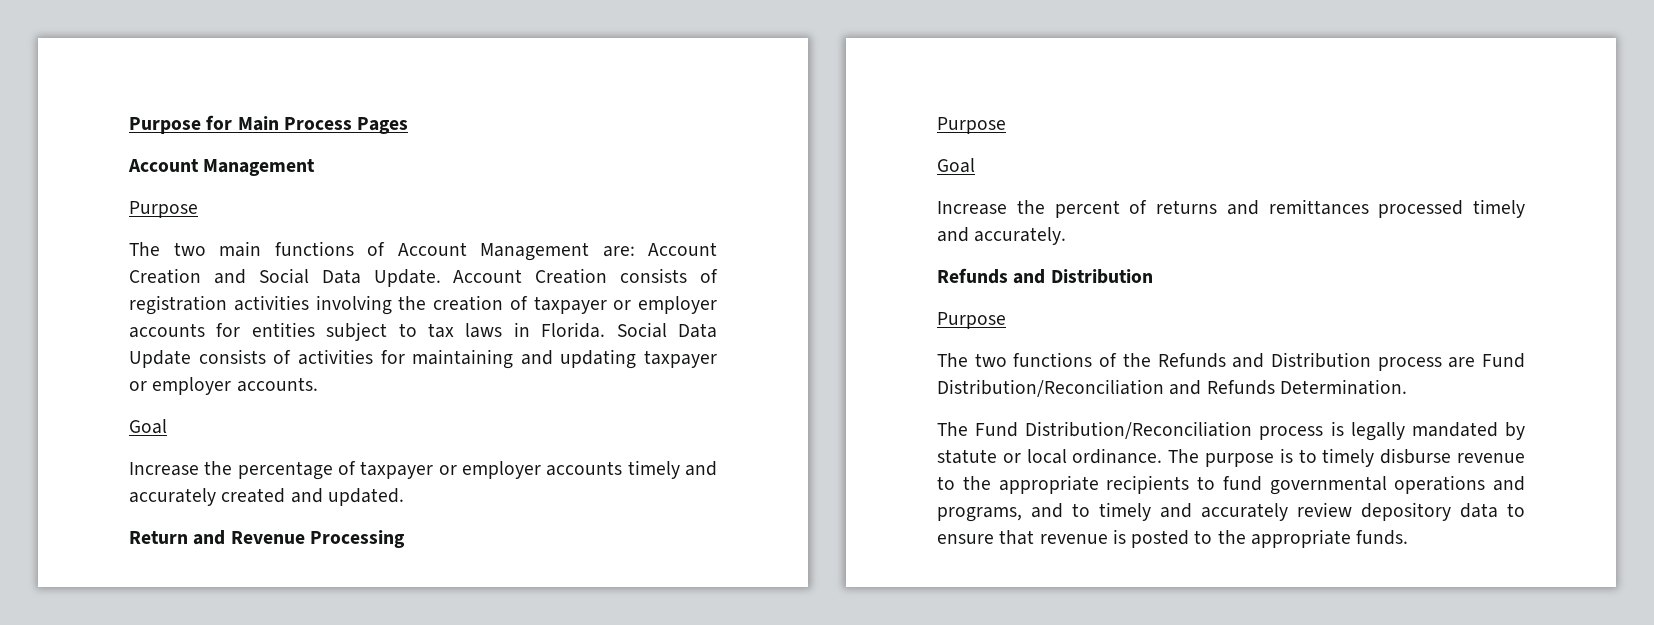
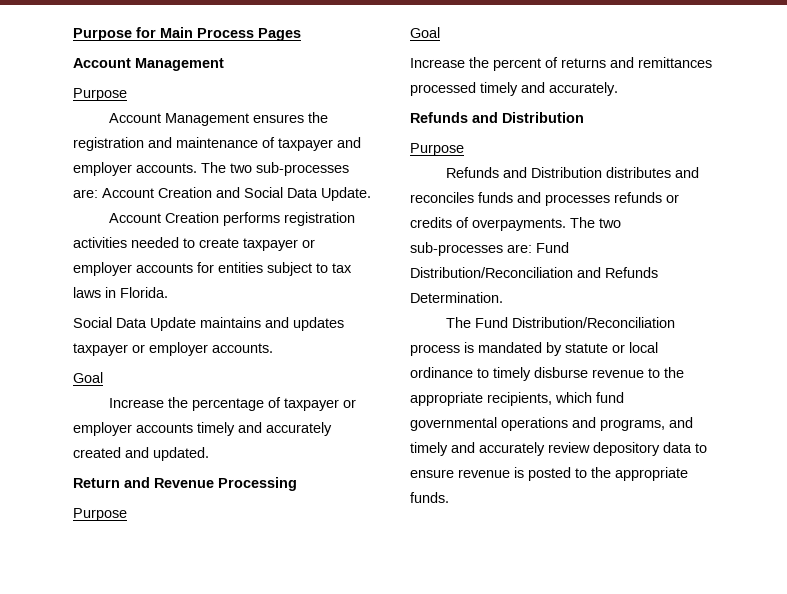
[129,241,589,261] The two main functions of Account Management -> [108,112,328,126] [73,137,361,151] [73,162,349,176] Account Management ensures the registration and maintenance of taxpayer and employer accounts. The two sub-processes
[453,268,718,284] [129,295,528,315] Account Creation consists of registration activities involving the creation of -> [108,212,355,226] [73,237,239,248] // Account Creation performs registration activities needed to create
(606, 330) none -> (168, 292) //
[198,349,637,369] consists of activities for maintaining and updating -> [200,317,344,331] maintains and updates
[937,352,1476,371] The two functions of the Refunds and Distribution process are -> [445,167,699,178] [410,192,679,206] [410,217,621,231] [410,242,532,256] Refunds and Distribution distributes and reconciles funds and processes refunds or credits of overpayments. The two sub-processes are:
[1350,422,1405,441] legally -> (474, 347) none
[1072,448,1293,467] ordinance. The purpose is -> [410,367,473,378] ordinance
[1106,475,1215,494] recipients to -> [487,392,592,406] recipients, which
[1072,503,1090,517] to -> (693, 422) none
[999,530,1035,545] that -> (454, 473) none

